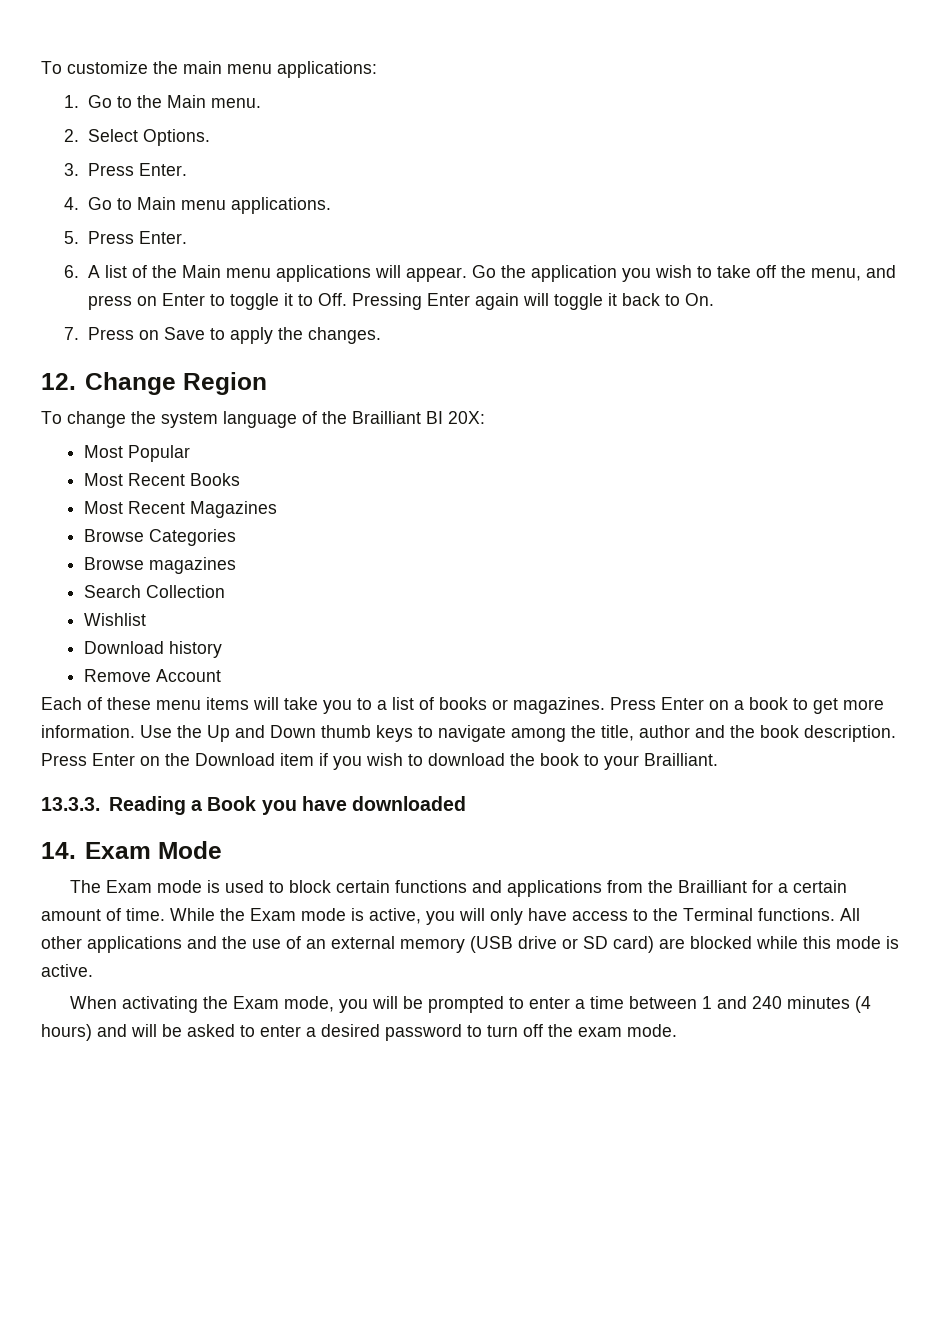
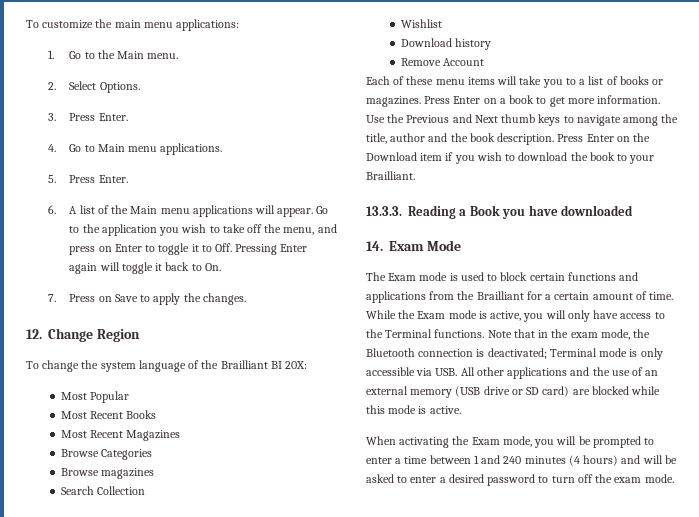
(496, 271) none -> [69,226,80,233] to
[207,725,316,742] Up and Down -> [406,114,498,123] Previous and Next
(835, 914) none -> [487,329,651,340] [366,348,663,360] [366,367,458,376] Note that in the exam mode, the Bluetooth connection is deactivated; Terminal mode is only accessible via USB.

